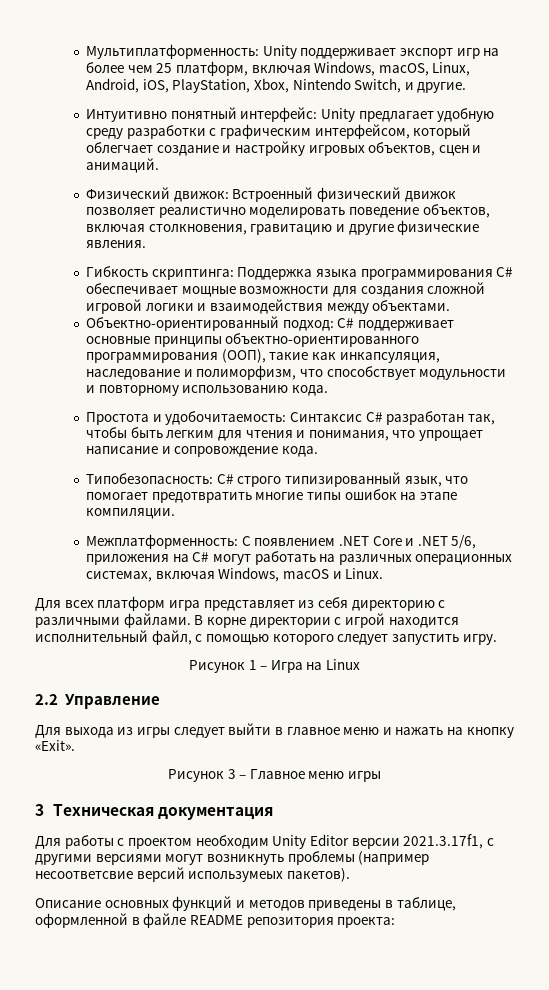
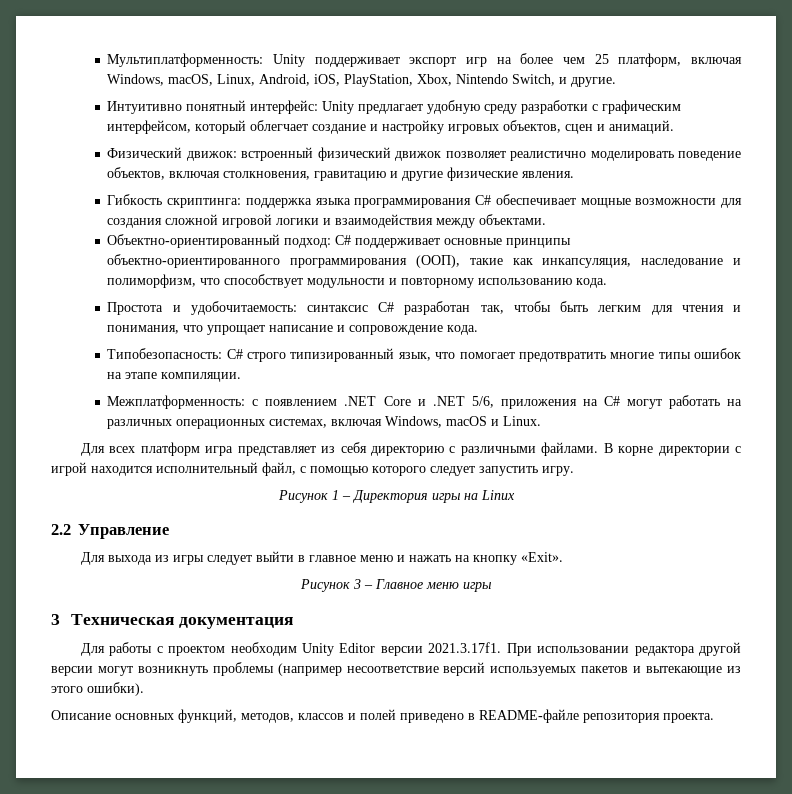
[232,187,314,202] Встроенный -> [241,147,314,161] встроенный
[237,267,313,280] Поддержка -> [245,198,312,208] поддержка
[289,412,362,422] Синтаксис -> [306,305,368,312] синтаксис
[241,536,251,546] С -> [252,399,259,406] с
[270,660,303,673] Игра -> [351,490,460,503] Директория игры
[403,834,494,849] [35,851,430,865] [35,867,350,882] [35,896,456,911] [35,913,396,928] 2021.3.17f1, с другими версиями могут возникнуть проблемы (например несоответсвие версий использумеых пакетов). // Описание основных функций и методов приведены в таблице, оформленной в файле README репозитория проекта: -> [428,642,741,656] [51,662,741,676] [51,682,144,696] [51,709,714,723] 2021.3.17f1. При использовании редактора другой версии могут возникнуть проблемы (например несоответствие версий используемых пакетов и вытекающие из этого ошибки). // Описание основных функций, методов, классов и полей приведено в README-файле репозитория проекта.

